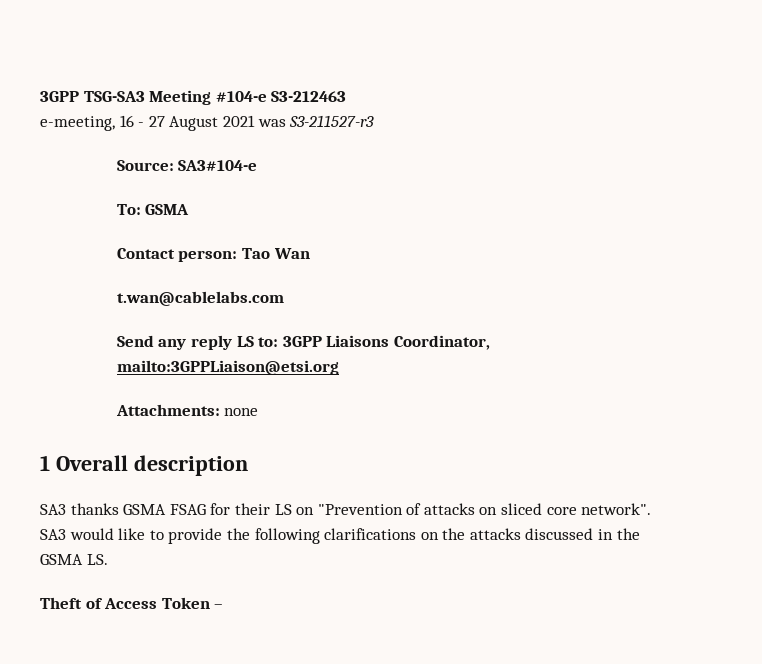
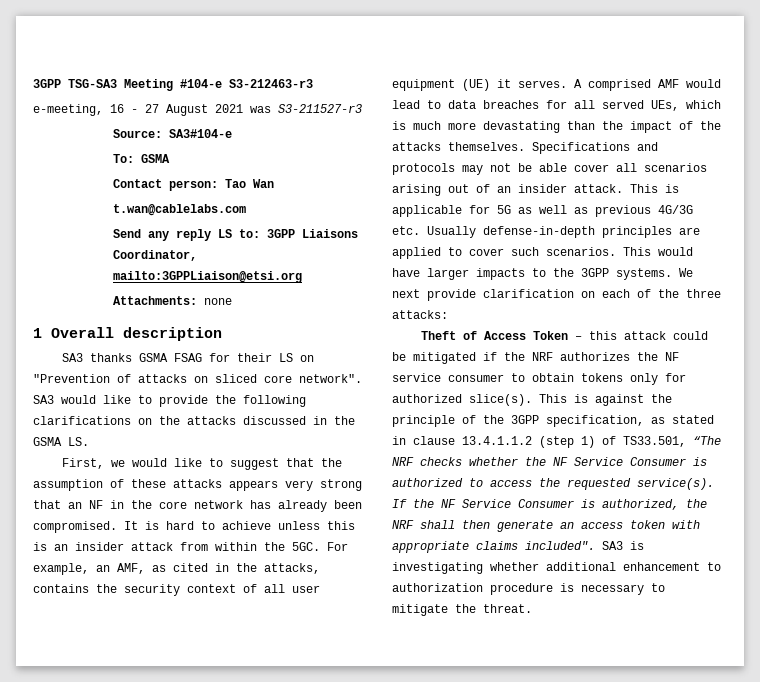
[271,91,347,102] S3-212463 -> [229,79,313,88] S3-212463-r3
(108, 559) none -> [62,458,343,470] [33,479,362,491] [33,500,362,512] [33,521,355,533] [33,542,348,551] [33,563,320,575] [33,584,320,596] [392,79,721,91] [392,100,721,111] [392,121,721,133] [392,142,658,154] [392,163,707,175] [392,184,679,196] [392,205,693,217] [392,226,700,238] [392,247,693,259] [392,268,693,280] [392,289,721,301] [392,310,448,319] // First, we would like to suggest that the assumption of these attacks appears very strong that an NF in the core network has already been compromised. It is hard to achieve unless this is an insider attack from within the 5GC. For example, an AMF, as cited in the attacks, contains the security context of all user equipment (UE) it serves. A comprised AMF would lead to data breaches for all served UEs, which is much more devastating than the impact of the attacks themselves. Specifications and protocols may not be able cover all scenarios arising out of an insider attack. This is applicable for 5G as well as previous 4G/3G etc. Usually defense-in-depth principles are applied to cover such scenarios. This would have larger impacts to the 3GPP systems. We next provide clarification on each of the three attacks:
(224, 606) none -> [589,331,709,340] [392,352,679,364] [392,373,686,385] [392,394,672,406] [392,415,714,427] [392,436,721,448] [392,457,707,466] [392,478,714,490] [392,499,707,510] [392,520,700,532] [392,541,644,553] [392,562,721,574] [392,583,665,595] [392,604,532,616] this attack could be mitigated if the NRF authorizes the NF service consumer to obtain tokens only for authorized slice(s). This is against the principle of the 3GPP specification, as stated in clause 13.4.1.1.2 (step 1) of TS33.501, “The NRF checks whether the NF Service Consumer is authorized to access the requested service(s). If the NF Service Consumer is authorized, the NRF shall then generate an access token with appropriate claims included". SA3 is investigating whether additional enhancement to authorization procedure is necessary to mitigate the threat.

